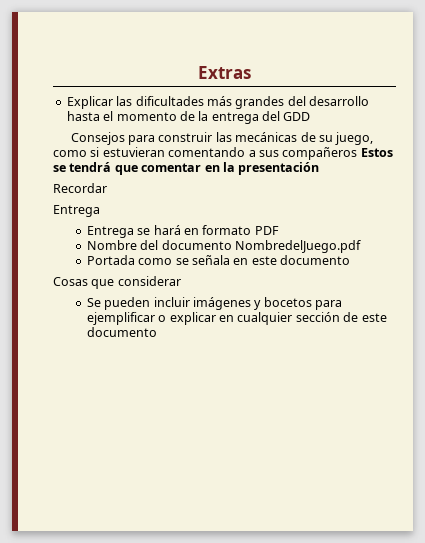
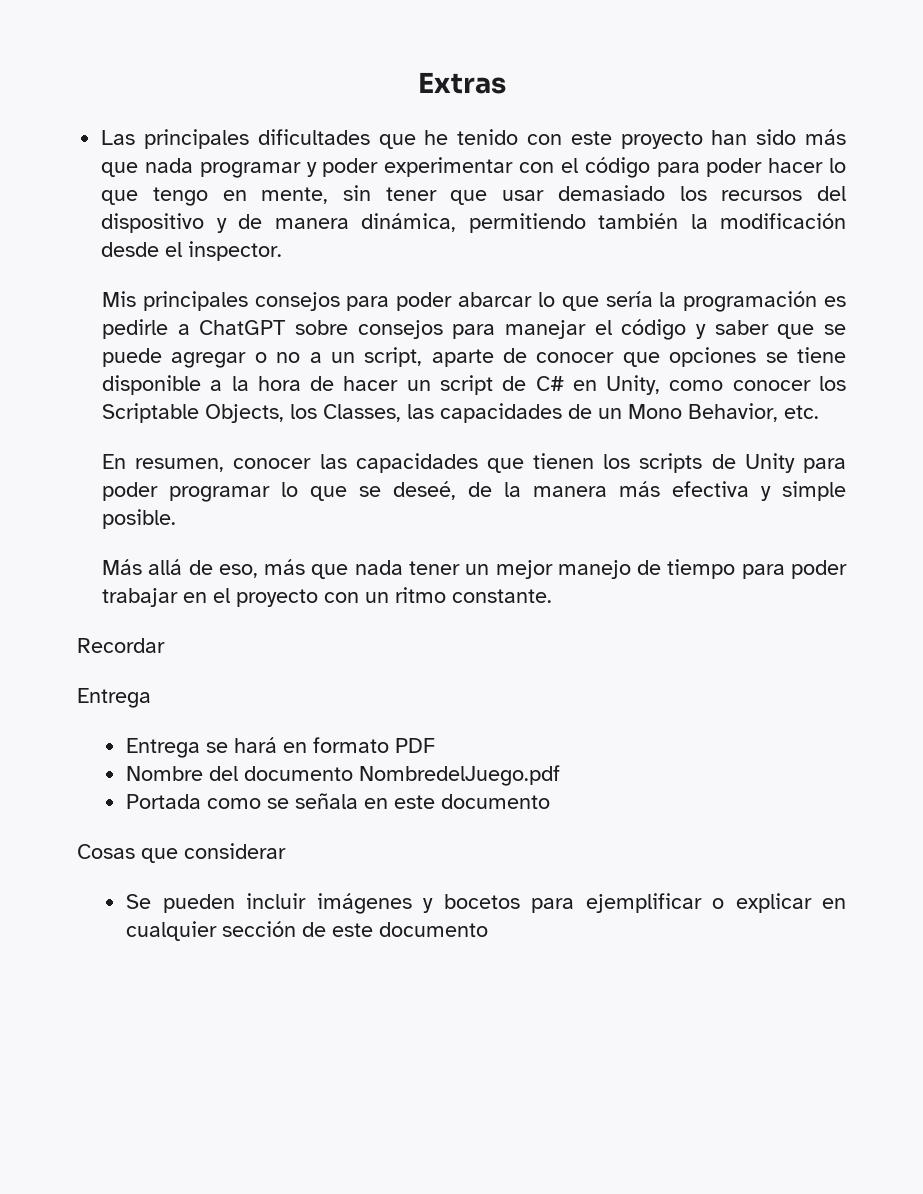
[66,96,369,109] [66,111,311,124] [70,132,374,145] [53,147,393,160] [53,162,320,175] Explicar las dificultades más grandes del desarrollo hasta el momento de la entrega del GDD // Consejos para construir las mecánicas de su juego, como si estuvieran comentando a sus compañeros Estos se tendrá que comentar en la presentación -> [101,129,846,149] [101,157,846,178] [101,185,846,206] [101,213,847,233] [101,241,283,261] [101,291,846,312] [101,319,846,340] [101,347,846,368] [101,375,847,395] [101,403,819,423] [101,453,846,473] [101,481,846,502] [101,509,176,529] [101,559,848,579] [101,587,552,607] Las principales dificultades que he tenido con este proyecto han sido más que nada programar y poder experimentar con el código para poder hacer lo que tengo en mente, sin tener que usar demasiado los recursos del dispositivo y de manera dinámica, permitiendo también la modificación desde el inspector. // Mis principales consejos para poder abarcar lo que sería la programación es pedirle a ChatGPT sobre consejos para manejar el código y saber que se puede agregar o no a un script, aparte de conocer que opciones se tiene disponible a la hora de hacer un script de C# en Unity, como conocer los Scriptable Objects, los Classes, las capacidades de un Mono Behavior, etc. // En resumen, conocer las capacidades que tienen los scripts de Unity para poder programar lo que se deseé, de la manera más efectiva y simple posible. // Más allá de eso, más que nada tener un mejor manejo de tiempo para poder trabajar en el proyecto con un ritmo constante.

